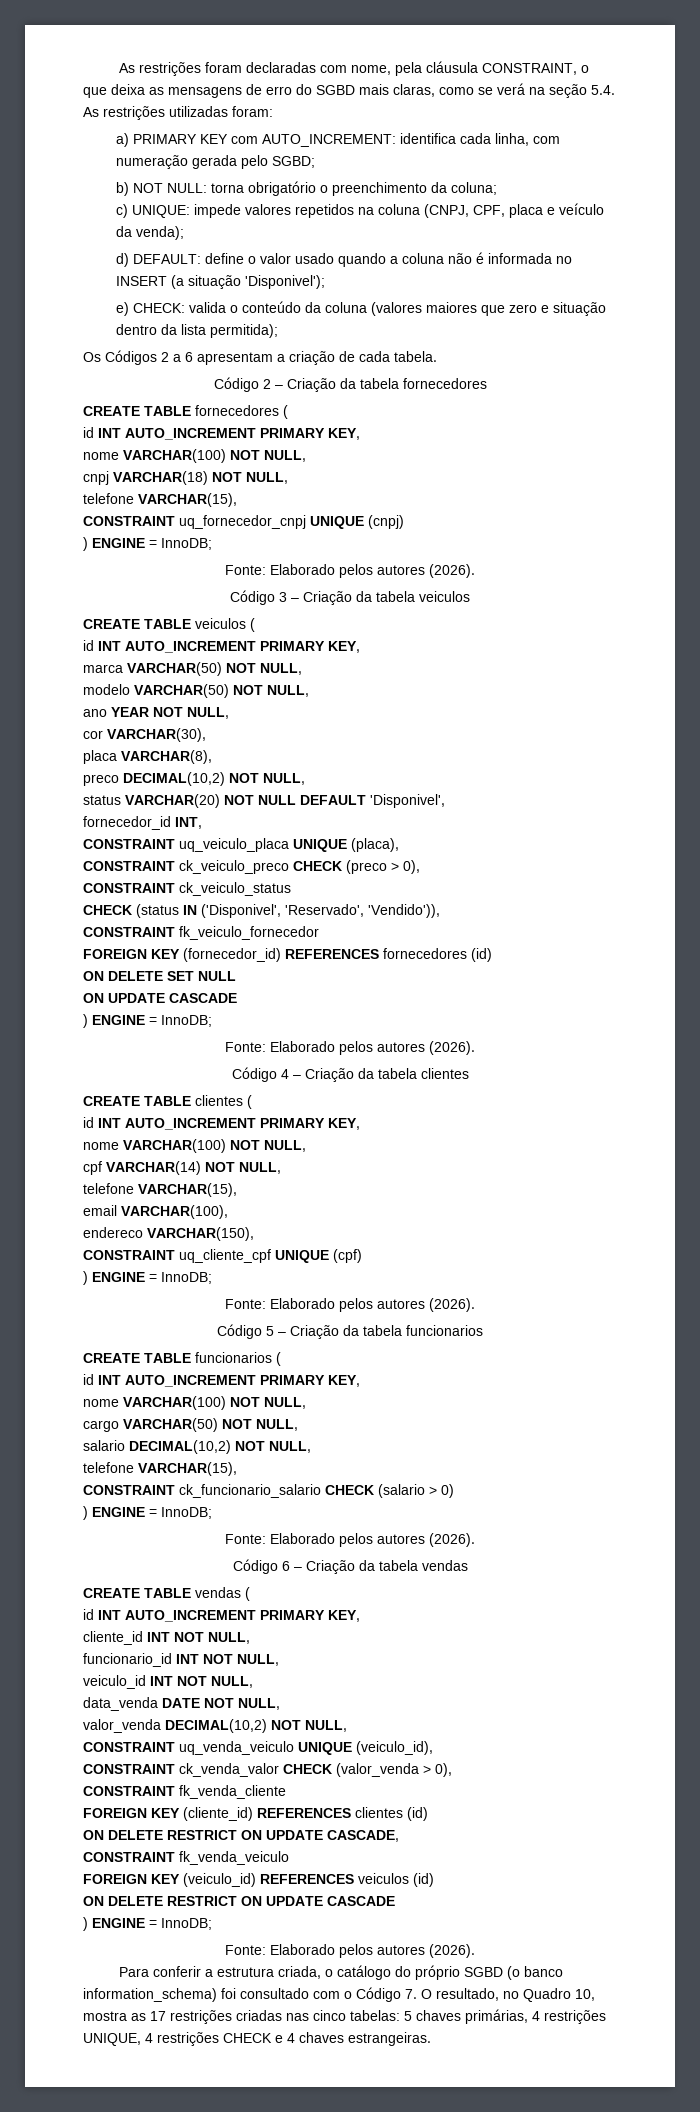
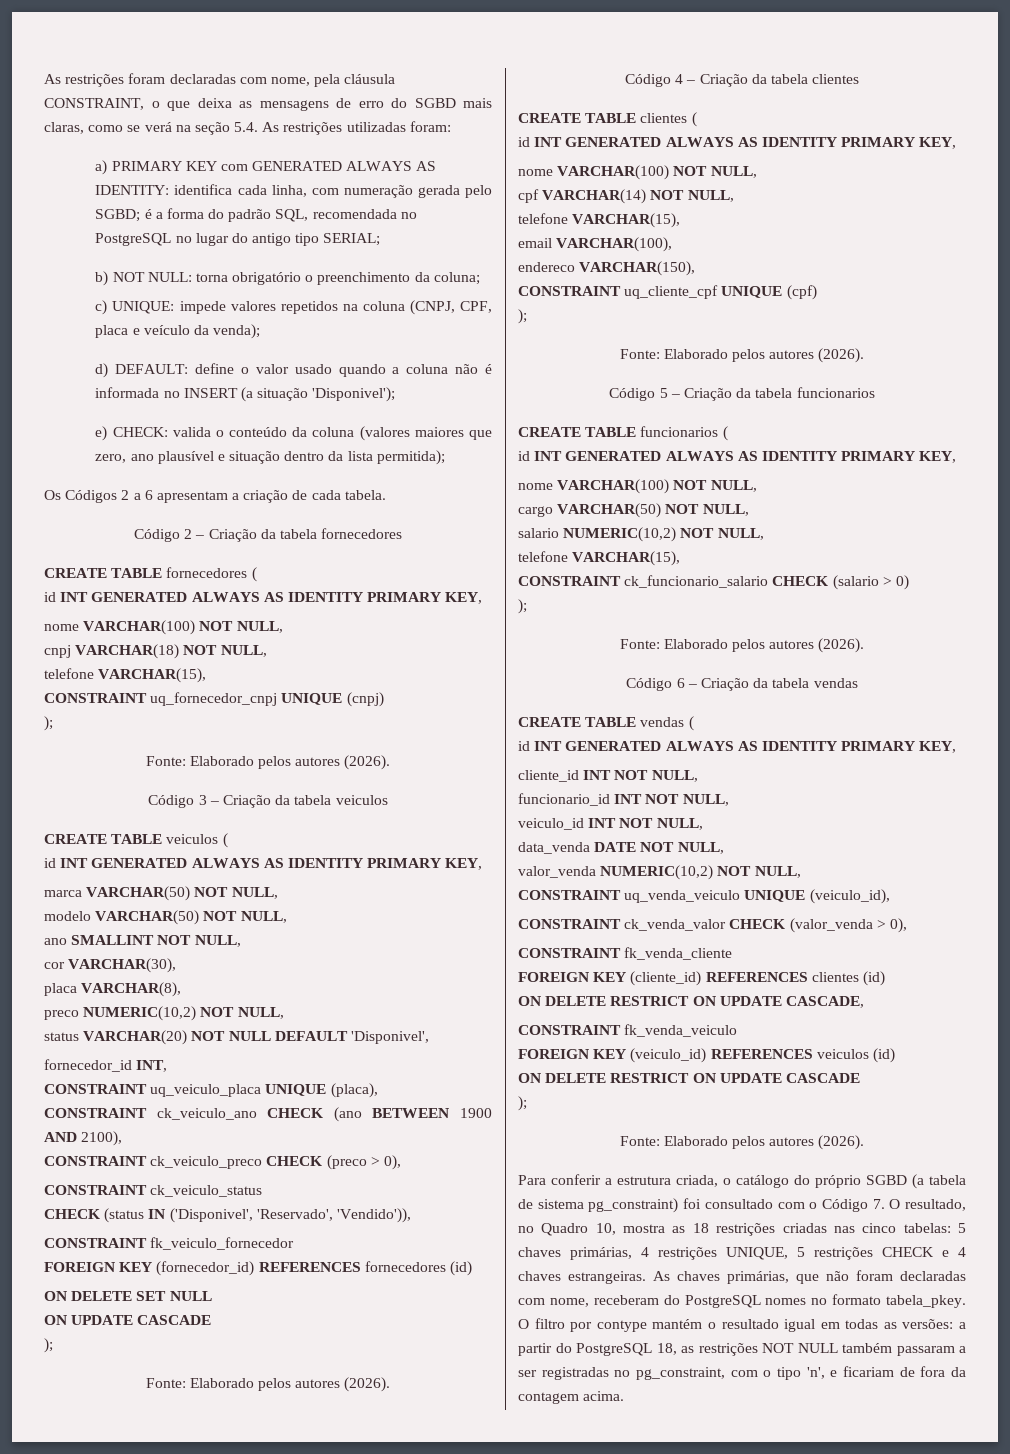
[262,134,397,147] AUTO_INCREMENT: -> [252,161,437,171] [95,185,170,195] GENERATED ALWAYS AS IDENTITY:
(316, 162) none -> [144,208,417,222] [95,233,381,246] é a forma do padrão SQL, recomendada no PostgreSQL no lugar do antigo tipo SERIAL;
[509,304,538,313] zero -> [95,451,214,464] zero, ano plausível
[125,428,256,440] AUTO_INCREMENT -> [91,592,363,602] GENERATED ALWAYS AS IDENTITY
[83,537,212,551] ) ENGINE = InnoDB; -> [44,716,53,731] );
[125,641,256,653] AUTO_INCREMENT -> [91,858,363,868] GENERATED ALWAYS AS IDENTITY
[111,707,149,717] YEAR -> [71,935,155,945] SMALLINT
[123,772,225,786] DECIMAL(10,2) -> [83,1006,197,1021] NUMERIC(10,2)
(399, 845) none -> [44,1107,493,1122] [44,1131,123,1146] // CONSTRAINT ck_veiculo_ano CHECK (ano BETWEEN 1900 AND 2100),
[83,1014,212,1028] ) ENGINE = InnoDB; -> [44,1338,53,1353] );
[125,1118,256,1130] AUTO_INCREMENT -> [565,137,837,147] GENERATED ALWAYS AS IDENTITY
[83,1271,212,1285] ) ENGINE = InnoDB; -> [518,309,527,324] );
[125,1375,256,1387] AUTO_INCREMENT -> [565,451,837,461] GENERATED ALWAYS AS IDENTITY
[129,1440,231,1454] DECIMAL(10,2) -> [563,527,677,542] NUMERIC(10,2)
[83,1506,212,1520] ) ENGINE = InnoDB; -> [518,599,527,614] );
[125,1610,256,1622] AUTO_INCREMENT -> [565,741,837,751] GENERATED ALWAYS AS IDENTITY
[165,1719,267,1733] DECIMAL(10,2) -> [600,865,714,880] NUMERIC(10,2)
[83,1917,212,1931] ) ENGINE = InnoDB; -> [518,1096,527,1111] );
[507,1966,564,1980] [83,1988,217,2002] (o banco information_schema) -> [912,1174,966,1189] [518,1198,679,1213] (a tabela de sistema pg_constraint)
[150,2011,166,2021] 17 -> [692,1223,709,1233] 18
[145,2033,153,2043] 4 -> [797,1247,805,1257] 5
(431, 2039) none -> [653,1270,966,1284] [518,1294,966,1308] [518,1318,966,1332] [518,1343,966,1356] [518,1366,967,1380] [518,1391,625,1404] As chaves primárias, que não foram declaradas com nome, receberam do PostgreSQL nomes no formato tabela_pkey. O filtro por contype mantém o resultado igual em todas as versões: a partir do PostgreSQL 18, as restrições NOT NULL também passaram a ser registradas no pg_constraint, com o tipo 'n', e ficariam de fora da contagem acima.

